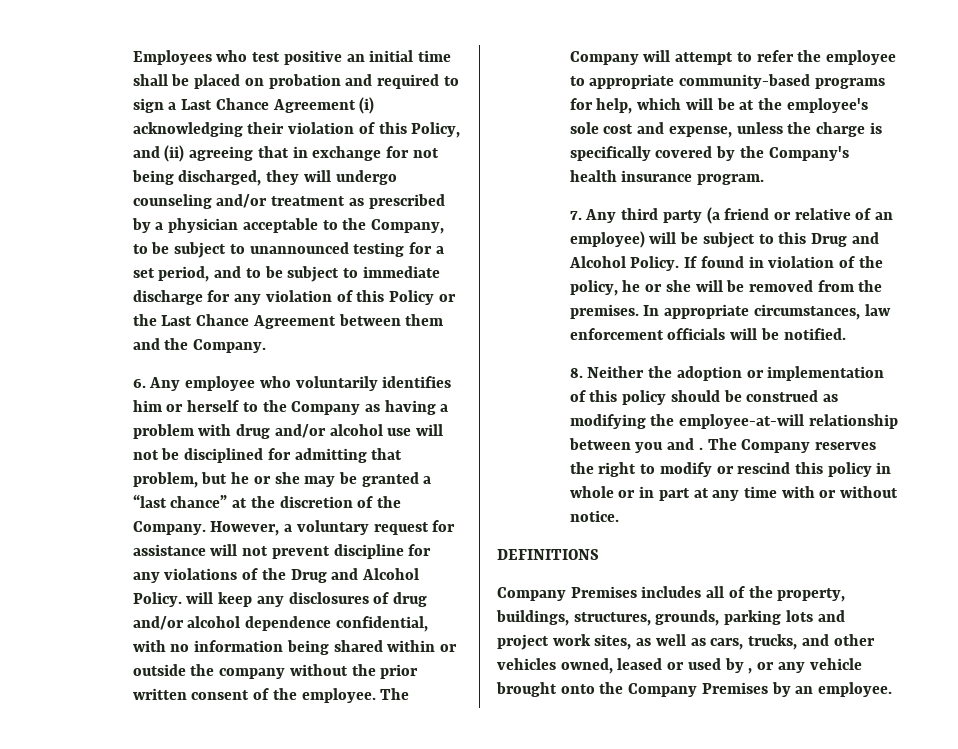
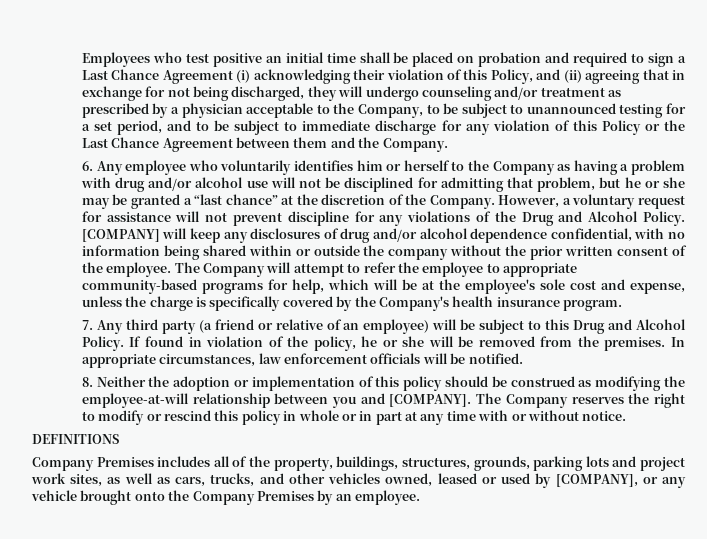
(182, 599) none -> [81,229,160,242] [COMPANY]
[698,447,703,450] . -> [389,394,472,407] [COMPANY].
[748,668,753,674] , -> [555,474,638,487] [COMPANY],

